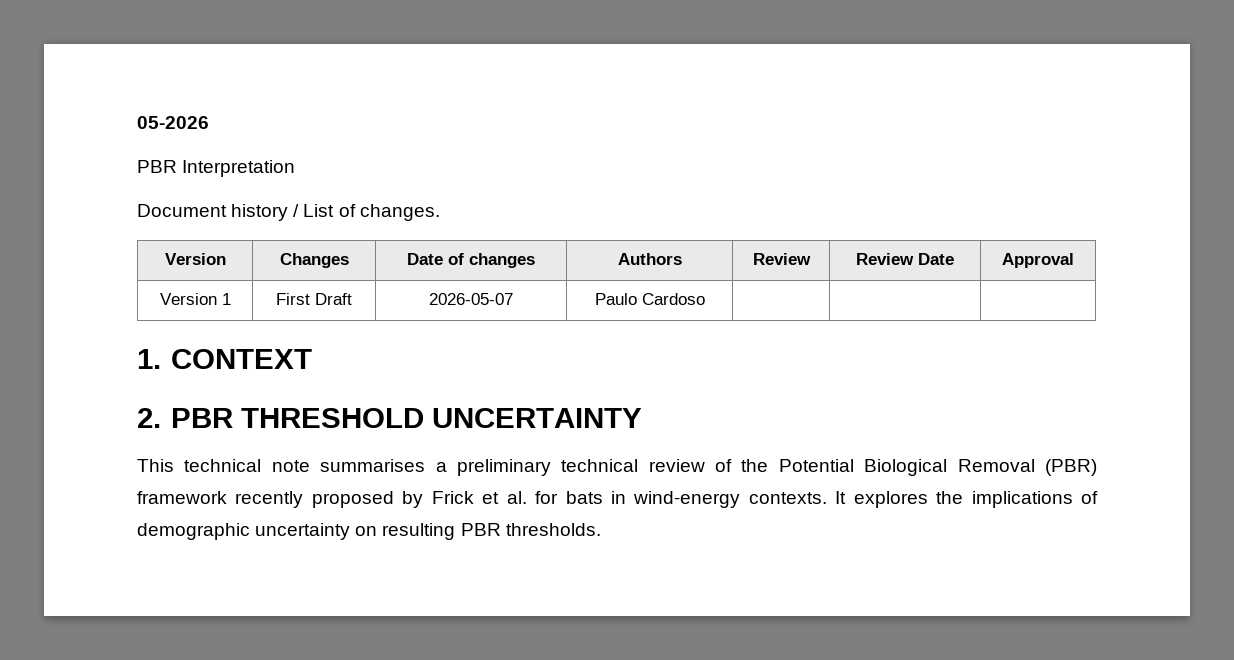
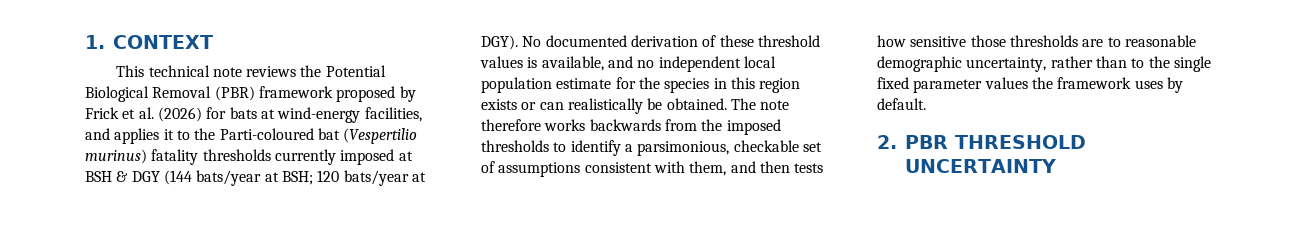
[137,116,209,129] [137,160,296,177] [137,204,440,221] [164,253,226,265] [279,253,349,268] [407,253,535,268] [617,253,682,265] [752,253,811,265] [856,253,954,265] [1002,253,1074,268] [159,293,231,305] [276,293,352,305] [429,293,513,305] [594,293,705,305] [137,349,312,369] [137,408,642,428] [137,459,733,476] 05-2026 // PBR Interpretation // Document history / List of changes. // Version | Changes | Date of changes | Authors | Review | Review Date | Approval // Version 1 | First Draft | 2026-05-07 | Paulo Cardoso | | | // 1. CONTEXT // 2. PBR THRESHOLD UNCERTAINTY // This technical note summarises a preliminary technical review of -> [85,35,213,49] [116,65,297,77] 1. CONTEXT // This technical note reviews
[235,491,304,508] recently -> (333, 92) none
(527, 497) none -> [157,107,202,122] (2026)
[610,491,1098,508] [137,523,601,540] in wind-energy contexts. It explores the implications of demographic uncertainty on resulting PBR thresholds. -> [260,107,422,123] [85,128,418,144] [85,149,413,165] [85,170,426,186] [481,35,820,50] [480,56,776,72] [481,77,801,93] [481,98,790,114] [481,119,781,135] [481,140,822,156] [481,161,824,177] [877,35,1196,47] [877,56,1211,72] [877,77,1183,93] [877,98,926,110] [877,135,1086,149] [905,159,1056,173] at wind-energy facilities, and applies it to the Parti-coloured bat (Vespertilio murinus) fatality thresholds currently imposed at BSH & DGY (144 bats/year at BSH; 120 bats/year at DGY). No documented derivation of these threshold values is available, and no independent local population estimate for the species in this region exists or can realistically be obtained. The note therefore works backwards from the imposed thresholds to identify a parsimonious, checkable set of assumptions consistent with them, and then tests how sensitive those thresholds are to reasonable demographic uncertainty, rather than to the single fixed parameter values the framework uses by default. // 2. PBR THRESHOLD UNCERTAINTY

